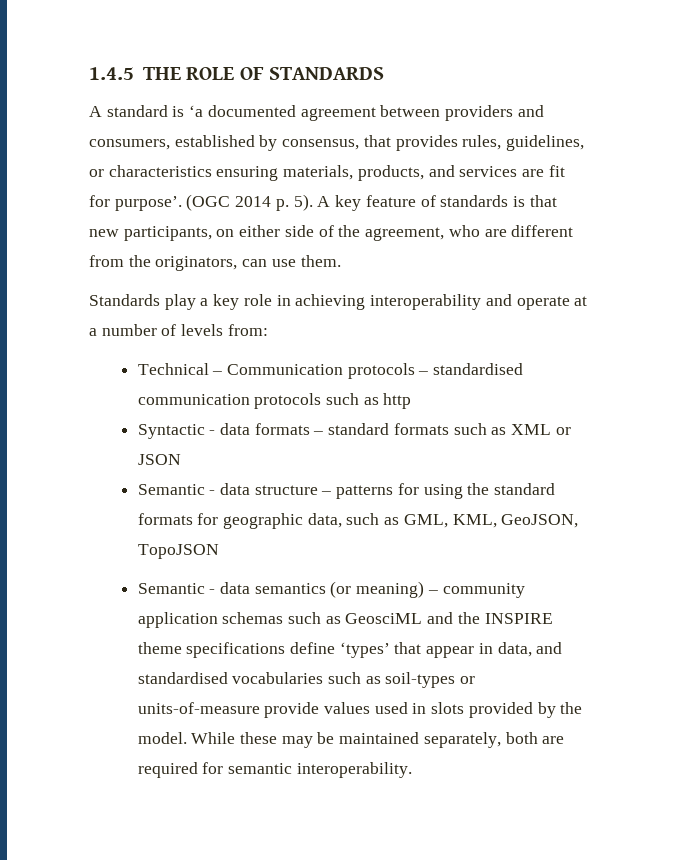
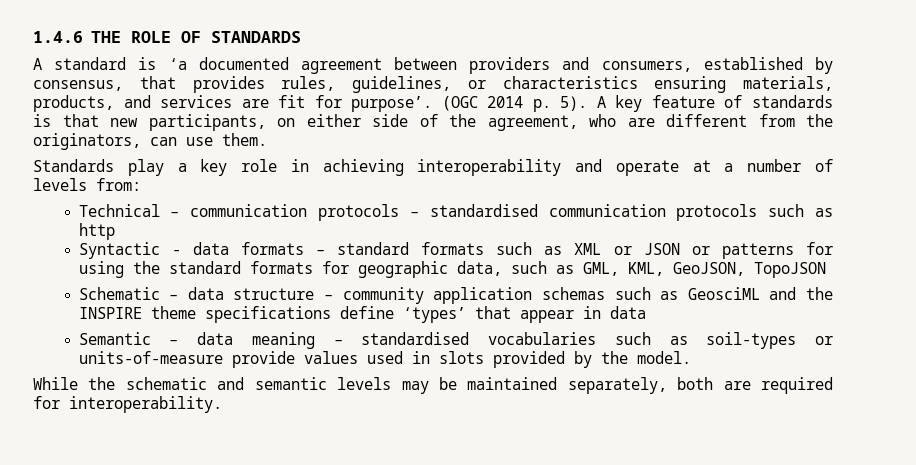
[89,67,134,80] 1.4.5 -> [33,31,83,43] 1.4.6
[226,364,343,375] Communication -> [190,204,308,217] communication
[137,483,332,495] // Semantic - data structure – -> [691,246,710,255] or
[137,581,425,598] Semantic - data semantics (or meaning) -> [78,287,315,300] Schematic – data structure
[497,642,563,657] data, and -> [609,306,646,319] [78,332,343,349] data // Semantic – data meaning –
[191,732,277,744] While these -> [33,377,392,390] // While the schematic and semantic levels
[227,763,292,774] semantic -> (60, 402) none

